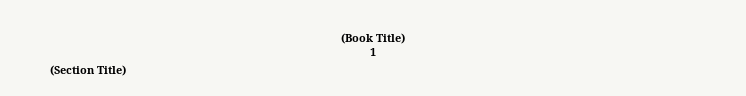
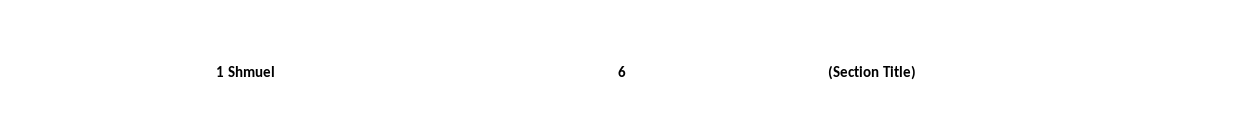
[341,33,405,44] [370,48,376,56] (Book Title) // 1 -> [216,66,275,77] [617,66,626,77] 1 Shmuel // 6

